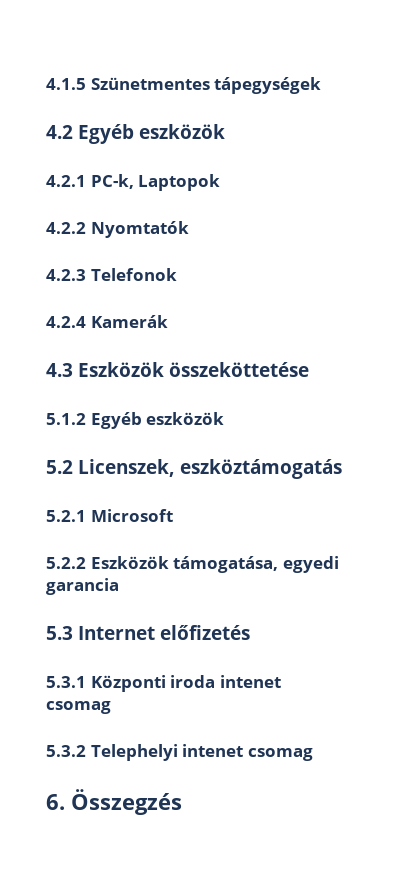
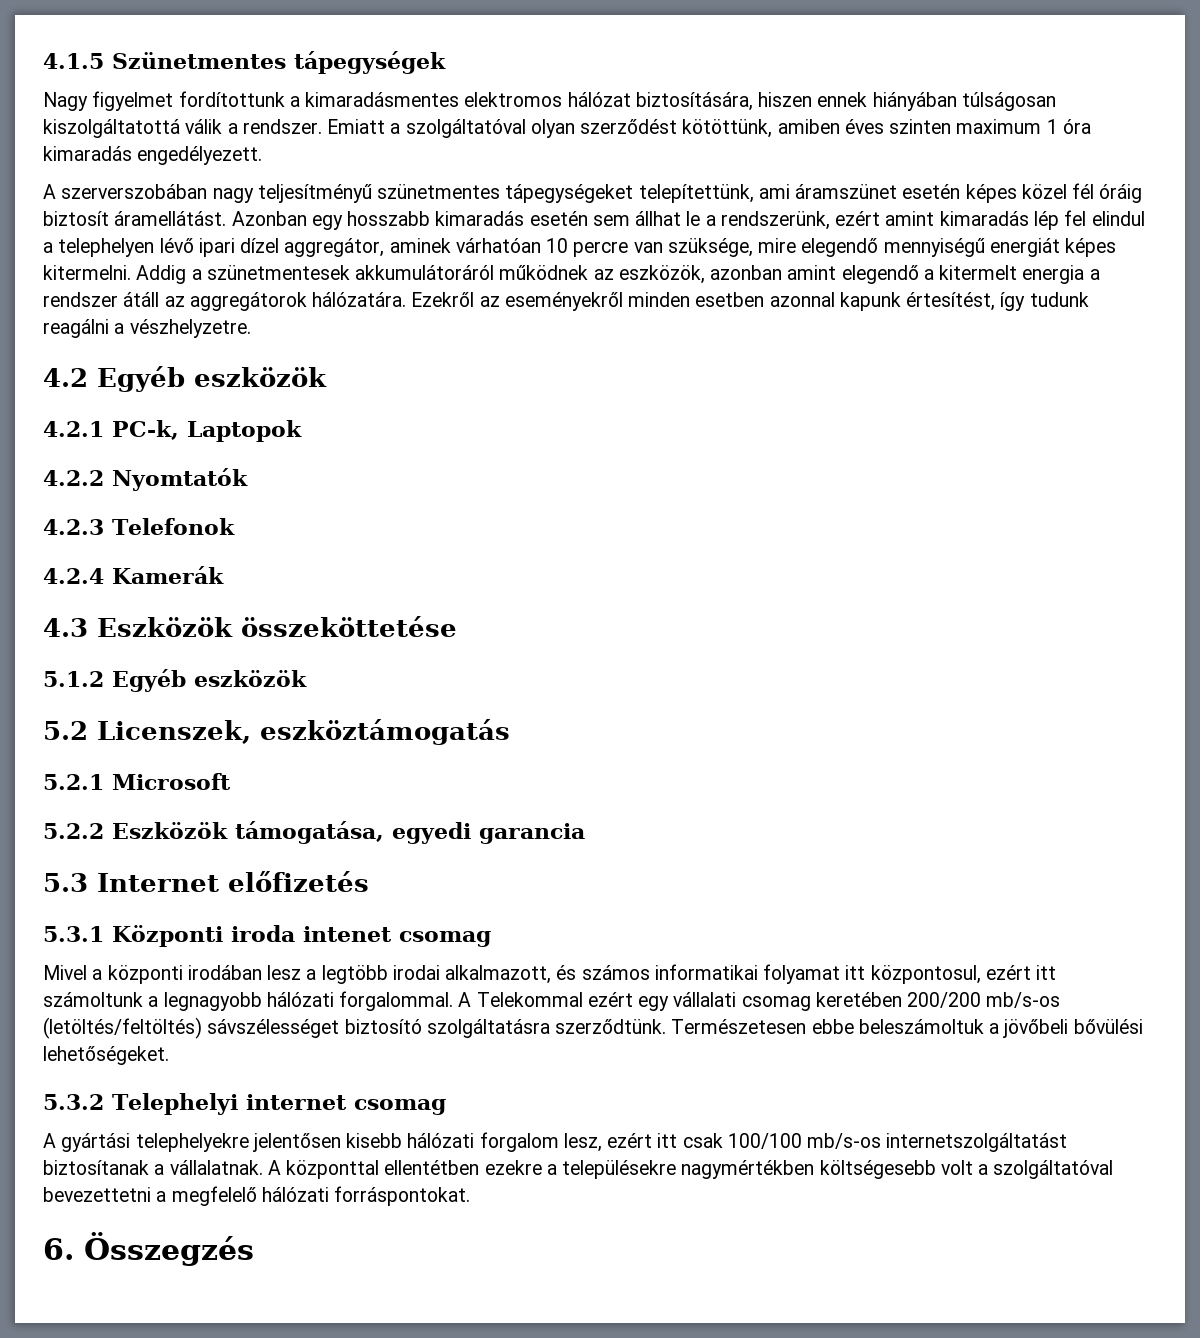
(322, 85) none -> [43,91,1056,111] [43,119,1091,138] [43,146,263,165] [43,183,1143,203] [43,210,1145,230] [43,238,1117,257] [43,265,1100,284] [43,292,1089,311] [43,319,251,338] // Nagy figyelmet fordítottunk a kimaradásmentes elektromos hálózat biztosítására, hiszen ennek hiányában túlságosan kiszolgáltatottá válik a rendszer. Emiatt a szolgáltatóval olyan szerződést kötöttünk, amiben éves szinten maximum 1 óra kimaradás engedélyezett. // A szerverszobában nagy teljesítményű szünetmentes tápegységeket telepítettünk, ami áramszünet esetén képes közel fél óráig biztosít áramellátást. Azonban egy hosszabb kimaradás esetén sem állhat le a rendszerünk, ezért amint kimaradás lép fel elindul a telephelyen lévő ipari dízel aggregátor, aminek várhatóan 10 percre van szüksége, mire elegendő mennyiségű energiát képes kitermelni. Addig a szünetmentesek akkumulátoráról működnek az eszközök, azonban amint elegendő a kitermelt energia a rendszer átáll az aggregátorok hálózatára. Ezekről az eseményekről minden esetben azonnal kapunk értesítést, így tudunk reagálni a vészhelyzetre.
(111, 707) none -> [43,964,1057,984] [43,991,1061,1011] [43,1017,1143,1039] [43,1046,169,1065] // Mivel a központi irodában lesz a legtöbb irodai alkalmazott, és számos informatikai folyamat itt központosul, ezért itt számoltunk a legnagyobb hálózati forgalommal. A Telekommal ezért egy vállalati csomag keretében 200/200 mb/s-os (letöltés/feltöltés) sávszélességet biztosító szolgáltatásra szerződtünk. Természetesen ebbe beleszámoltuk a jövőbeli bővülési lehetőségeket.
[182,744,313,761] intenet csomag -> [245,1094,446,1115] [43,1132,1068,1152] [43,1160,1114,1179] [43,1186,471,1206] internet csomag // A gyártási telephelyekre jelentősen kisebb hálózati forgalom lesz, ezért itt csak 100/100 mb/s-os internetszolgáltatást biztosítanak a vállalatnak. A központtal ellentétben ezekre a településekre nagymértékben költségesebb volt a szolgáltatóval bevezettetni a megfelelő hálózati forráspontokat.

